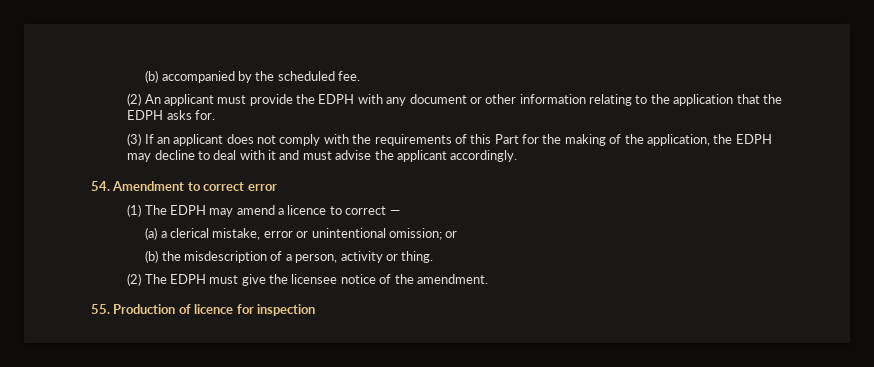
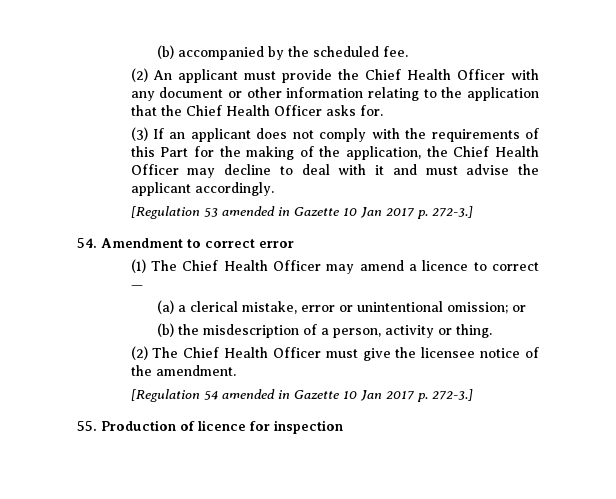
[318,94,355,104] EDPH -> [364,69,505,80] Chief Health Officer
[127,110,164,120] EDPH -> [185,105,322,116] Chief Health Officer
[735,134,772,144] EDPH -> [453,146,539,157] [130,164,179,175] Chief Health Officer
(518, 156) none -> [130,206,473,219] // [Regulation 53 amended in Gazette 10 Jan 2017 p. 272-3.]
[169,205,206,215] EDPH -> [182,260,321,271] Chief Health Officer
[169,274,206,284] EDPH -> [183,347,321,358] Chief Health Officer
(488, 279) none -> [130,389,473,402] // [Regulation 54 amended in Gazette 10 Jan 2017 p. 272-3.]

